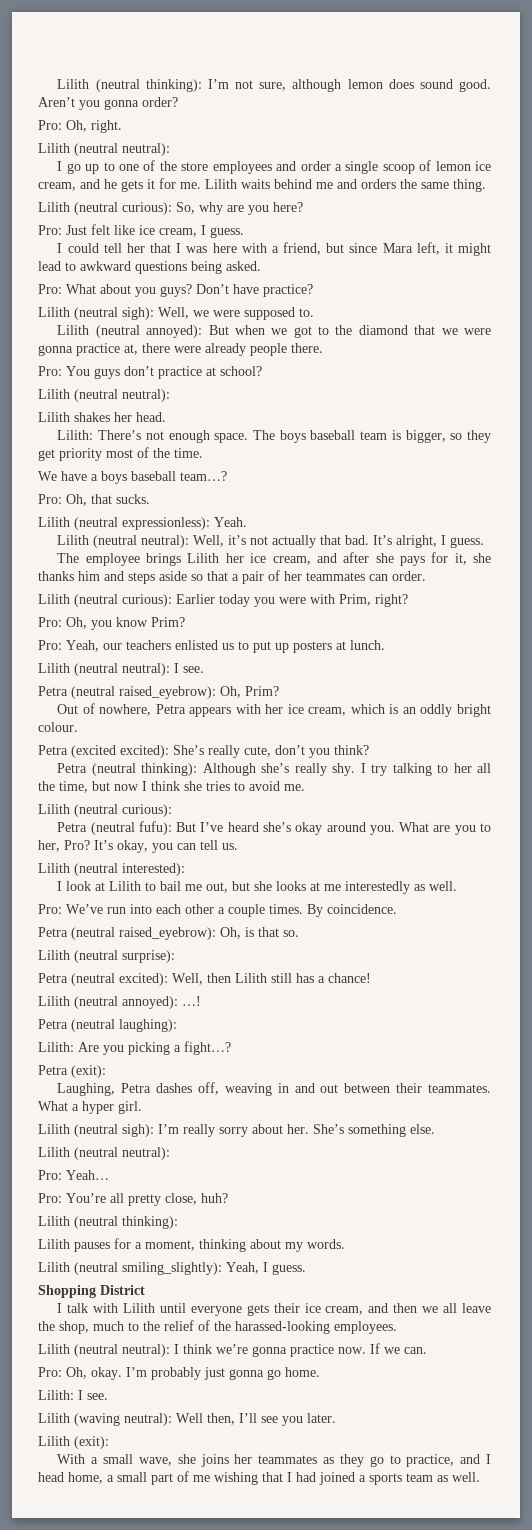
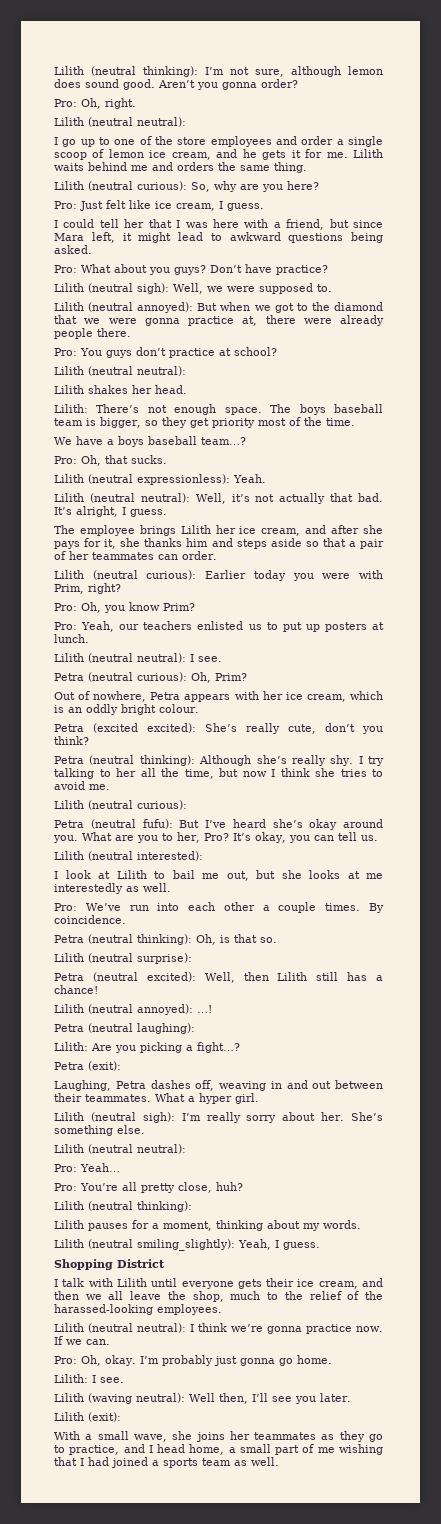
[119,686,216,699] raised_eyebrow): -> [137,672,187,682] curious):
[119,927,216,940] raised_eyebrow): -> [137,934,192,945] thinking):

